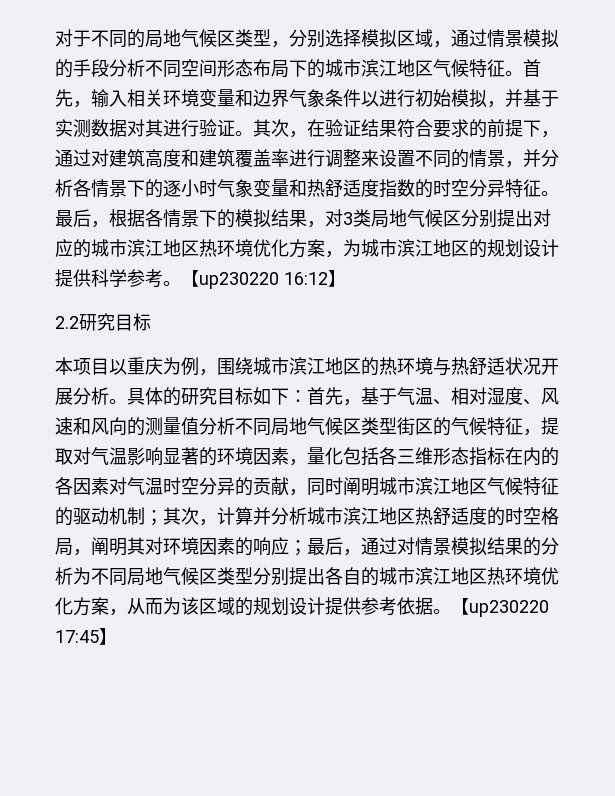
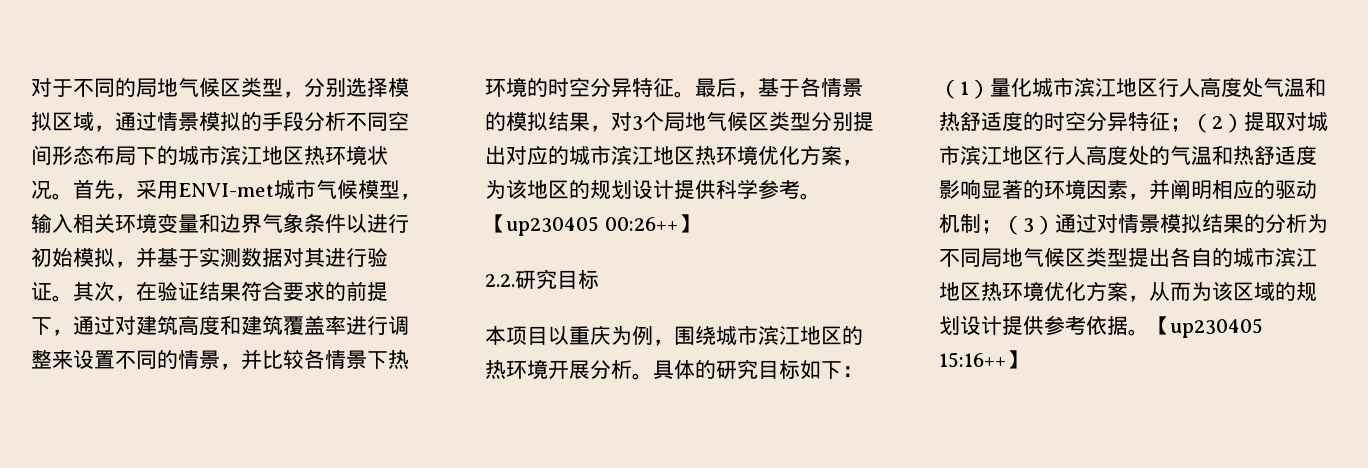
[433,59,541,77] [55,89,73,107] 气候特征。首先 -> [304,145,388,165] [31,179,400,200] 热环境状况。首先，采用ENVI-met城市气候模型
[541,149,559,167] [55,179,415,198] 分析各情景下的逐小时气象变量和热舒适度指数 -> [262,349,409,369] [485,77,527,97] 比较各情景下热环境
[109,209,217,228] 根据各情景下 -> [758,77,863,97] 基于各情景
[353,209,461,228] 类局地气候区 -> [643,111,811,131] 个局地气候区类型
[361,239,433,257] 城市滨江 -> [506,179,527,199] 该
[199,272,328,289] up230220 16:12 -> [506,216,678,236] up230405 00:26++
[55,316,79,329] 2.2 -> [485,274,515,287] 2.2.
[433,357,541,376] 与热舒适状况 -> (548, 369) none
[307,387,559,406] [55,417,559,436] [55,447,127,465] 首先，基于气温、相对湿度、风速和风向的测量值分析不同局地气候区类型街区的气候特征，提取对气温 -> [939,77,1326,99] [939,111,1328,133] [939,145,1317,165] （1）量化城市滨江地区行人高度处气温和热舒适度的时空分异特征；（2）提取对城市滨江地区行人高度处的气温和热舒适度
[307,447,559,466] [55,477,559,496] [55,507,559,526] [55,537,361,556] 量化包括各三维形态指标在内的各因素对气温时空分异的贡献，同时阐明城市滨江地区气候特征的驱动机制；其次，计算并分析城市滨江地区热舒适度的时空格局，阐明其对环境因素的响应；最后， -> [1149,179,1317,200] [939,214,1055,235] 并阐明相应的驱动机制；（3）
[253,567,289,586] 分别 -> (1128, 257) none
[469,600,549,617] [55,630,99,643] up230220 17:45 -> [1170,318,1263,338] [939,352,1006,368] up230405 15:16++

